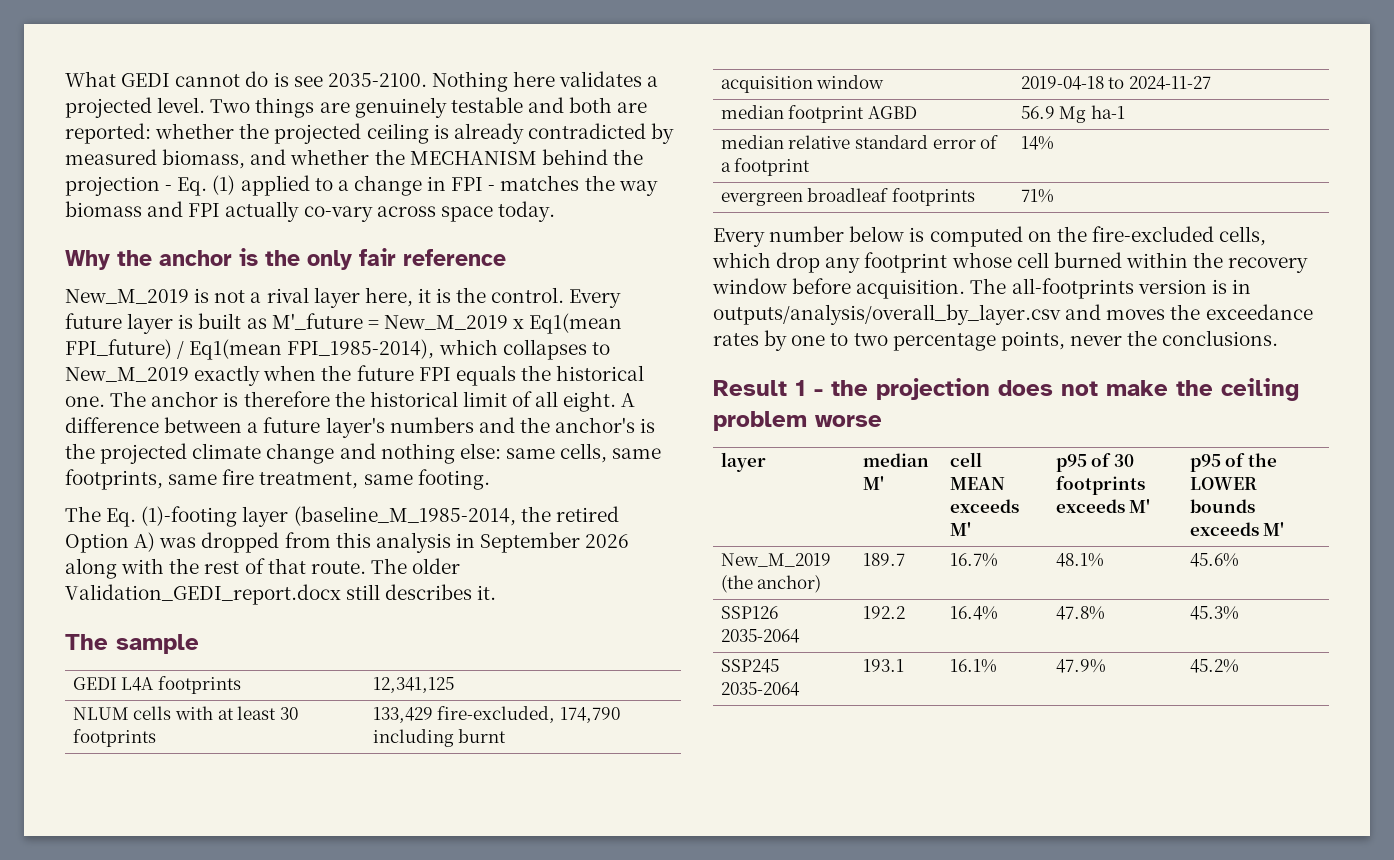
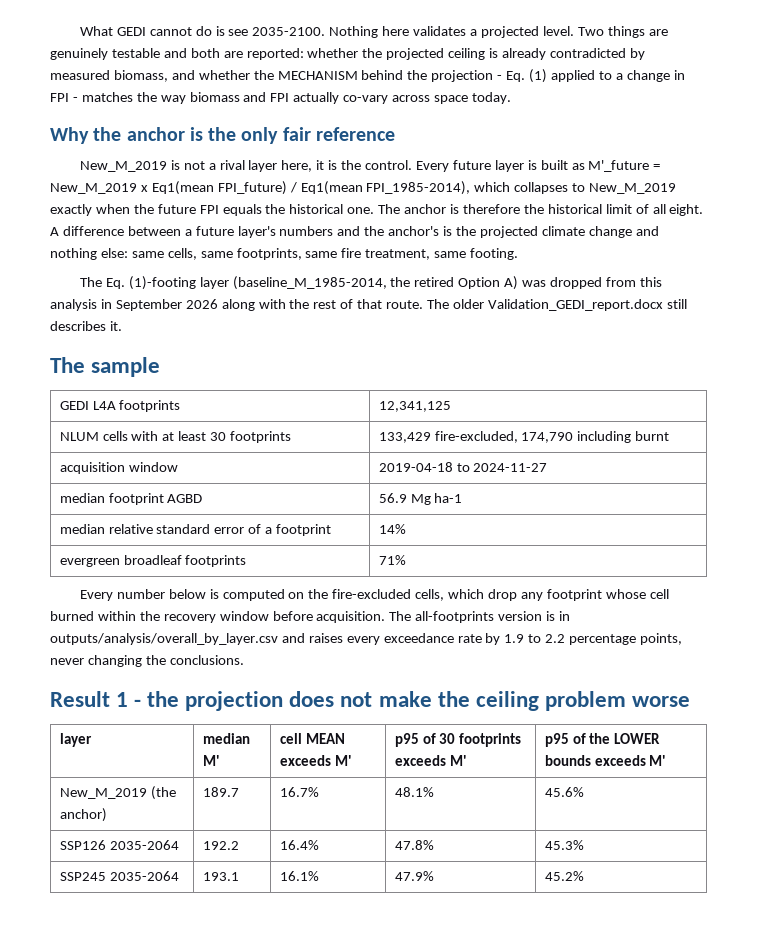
[1106,304,1313,320] [713,330,888,351] moves the exceedance rates by one to two -> [308,633,566,645] raises every exceedance rate by 1.9 to 2.2
(1122, 340) none -> [87,655,142,667] changing

